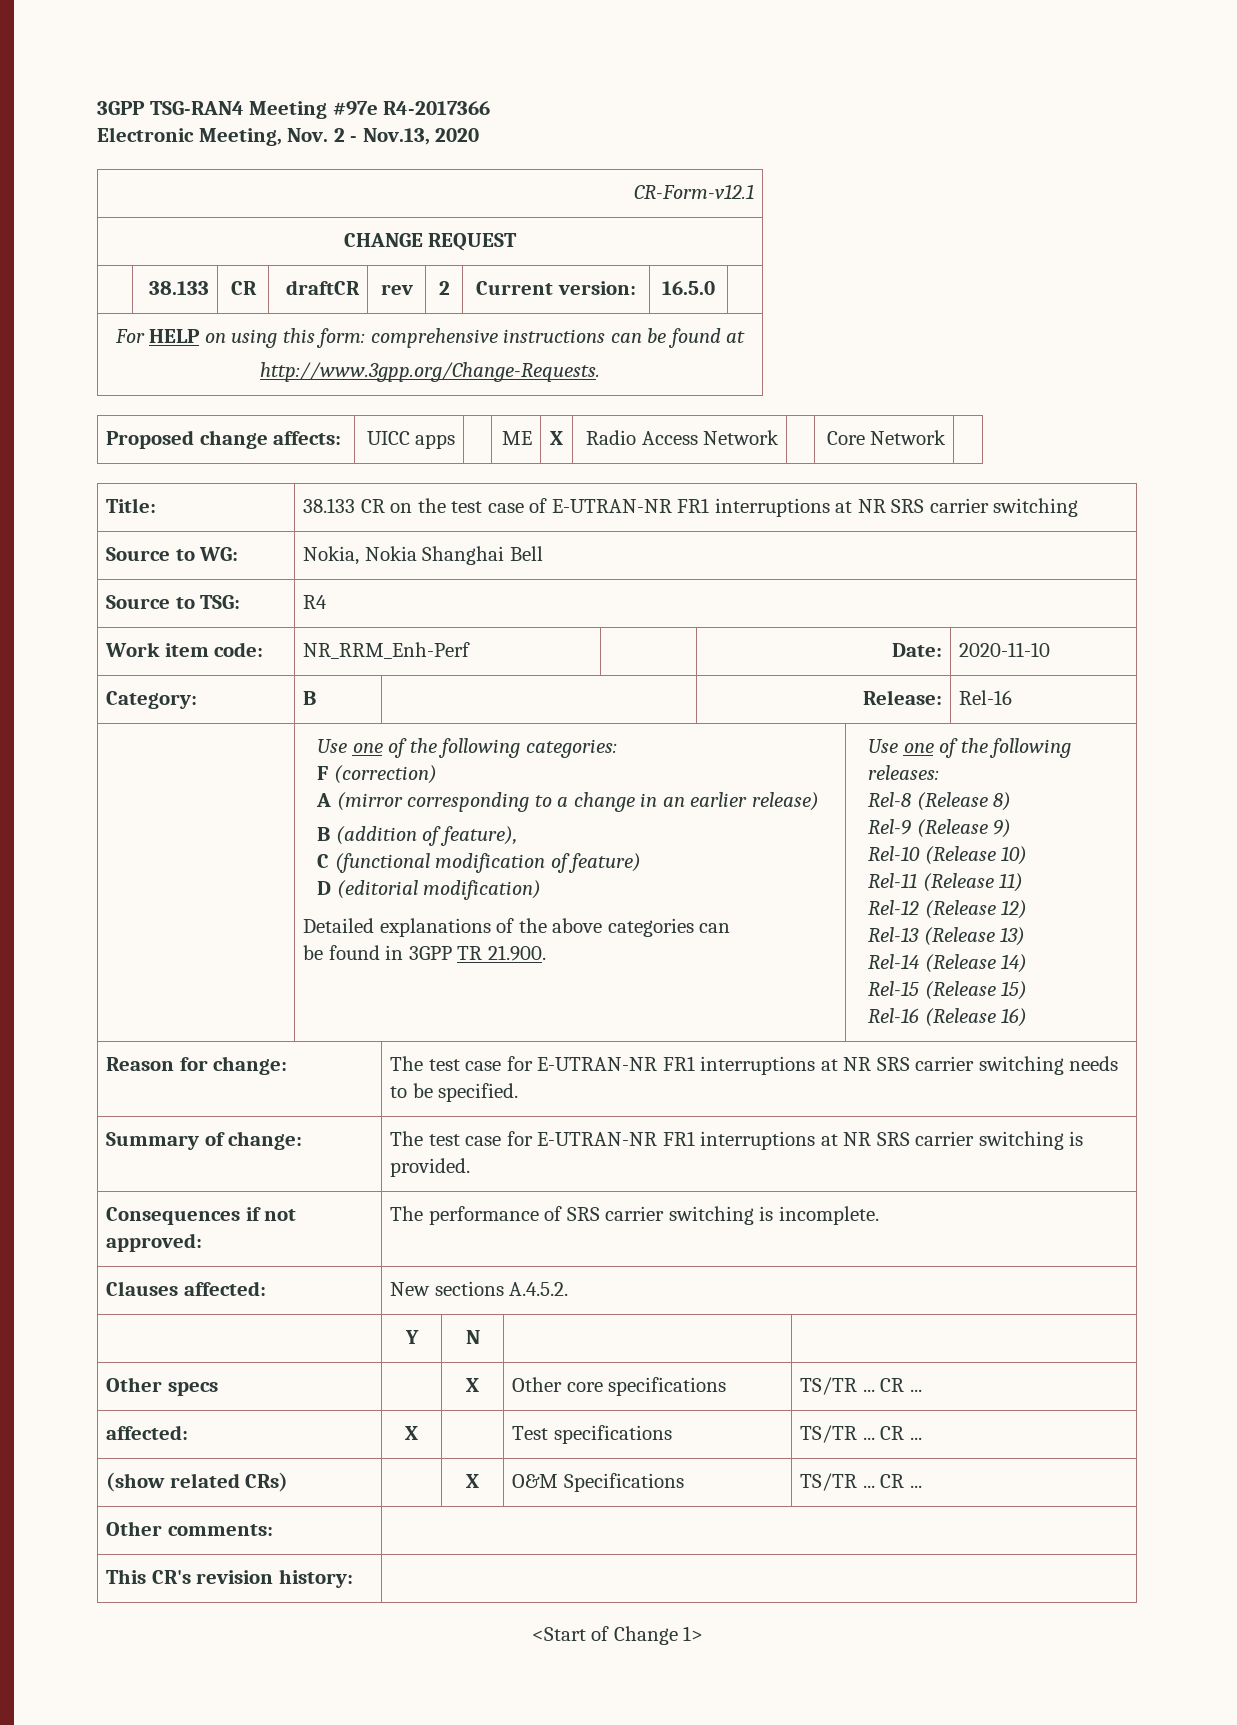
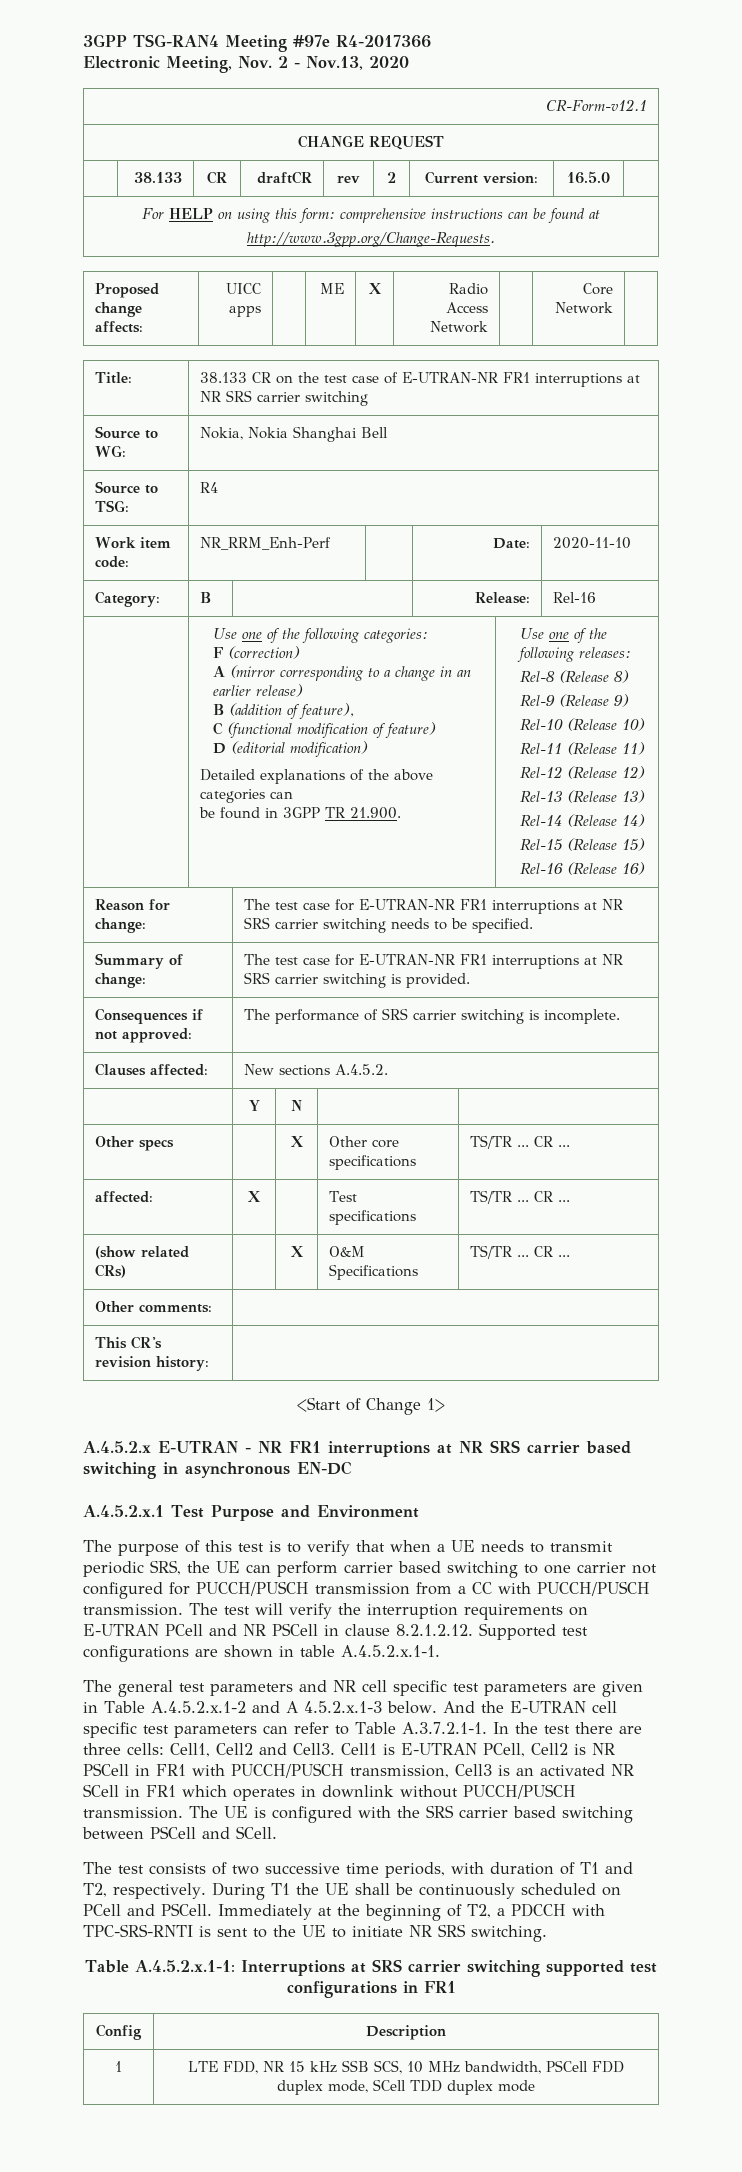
(704, 1633) none -> [83,1440,631,1457] [83,1461,352,1479] [83,1505,419,1521] [83,1540,613,1556] [83,1560,657,1578] [83,1581,650,1599] [83,1603,588,1620] [83,1623,588,1640] [83,1645,440,1662] [83,1680,643,1697] [83,1701,617,1714] [83,1722,642,1738] [83,1743,615,1757] [83,1763,634,1778] [83,1784,576,1801] [83,1805,633,1823] [82,1826,277,1839] [83,1862,633,1878] [83,1882,621,1900] [83,1903,605,1921] [83,1924,547,1942] [85,1959,657,1977] [286,1981,456,1998] [96,2024,142,2040] [366,2025,446,2040] [115,2061,122,2072] [188,2060,624,2074] [277,2079,535,2095] // A.4.5.2.x E-UTRAN - NR FR1 interruptions at NR SRS carrier based switching in asynchronous EN-DC // A.4.5.2.x.1 Test Purpose and Environment // The purpose of this test is to verify that when a UE needs to transmit periodic SRS, the UE can perform carrier based switching to one carrier not configured for PUCCH/PUSCH transmission from a CC with PUCCH/PUSCH transmission. The test will verify the interruption requirements on E-UTRAN PCell and NR PSCell in clause 8.2.1.2.12. Supported test configurations are shown in table A.4.5.2.x.1-1. // The general test parameters and NR cell specific test parameters are given in Table A.4.5.2.x.1-2 and A 4.5.2.x.1-3 below. And the E-UTRAN cell specific test parameters can refer to Table A.3.7.2.1-1. In the test there are three cells: Cell1, Cell2 and Cell3. Cell1 is E-UTRAN PCell, Cell2 is NR PSCell in FR1 with PUCCH/PUSCH transmission, Cell3 is an activated NR SCell in FR1 which operates in downlink without PUCCH/PUSCH transmission. The UE is configured with the SRS carrier based switching between PSCell and SCell. // The test consists of two successive time periods, with duration of T1 and T2, respectively. During T1 the UE shall be continuously scheduled on PCell and PSCell. Immediately at the beginning of T2, a PDCCH with TPC-SRS-RNTI is sent to the UE to initiate NR SRS switching. // Table A.4.5.2.x.1-1: Interruptions at SRS carrier switching supported test configurations in FR1 // Config | Description // 1 | LTE FDD, NR 15 kHz SSB SCS, 10 MHz bandwidth, PSCell FDD duplex mode, SCell TDD duplex mode

